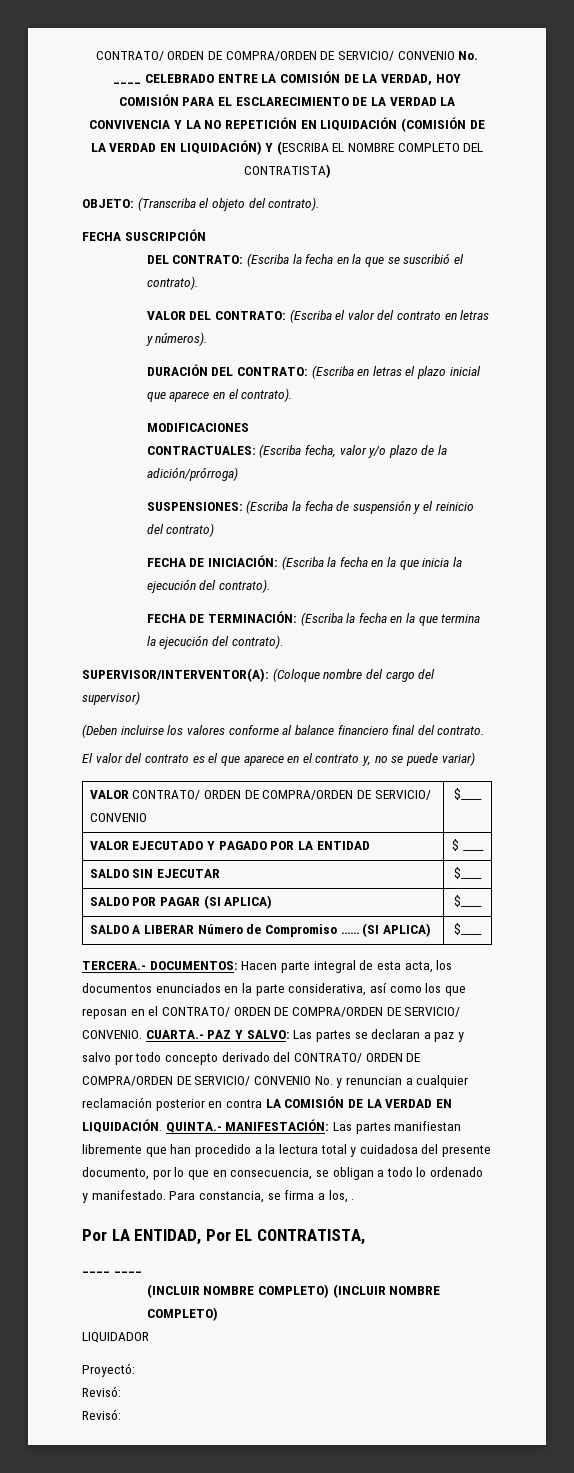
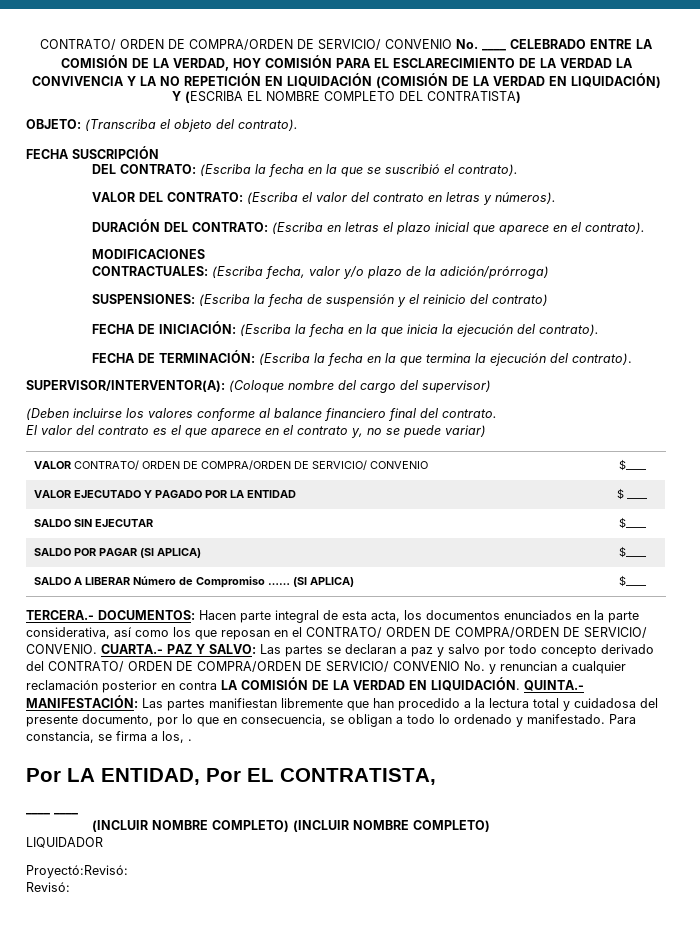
[82,1363,135,1377] [82,1386,121,1397] [82,1409,121,1420] Proyectó: // Revisó: // Revisó: -> [26,865,128,878] [26,882,70,892] Proyectó:Revisó: // Revisó:

